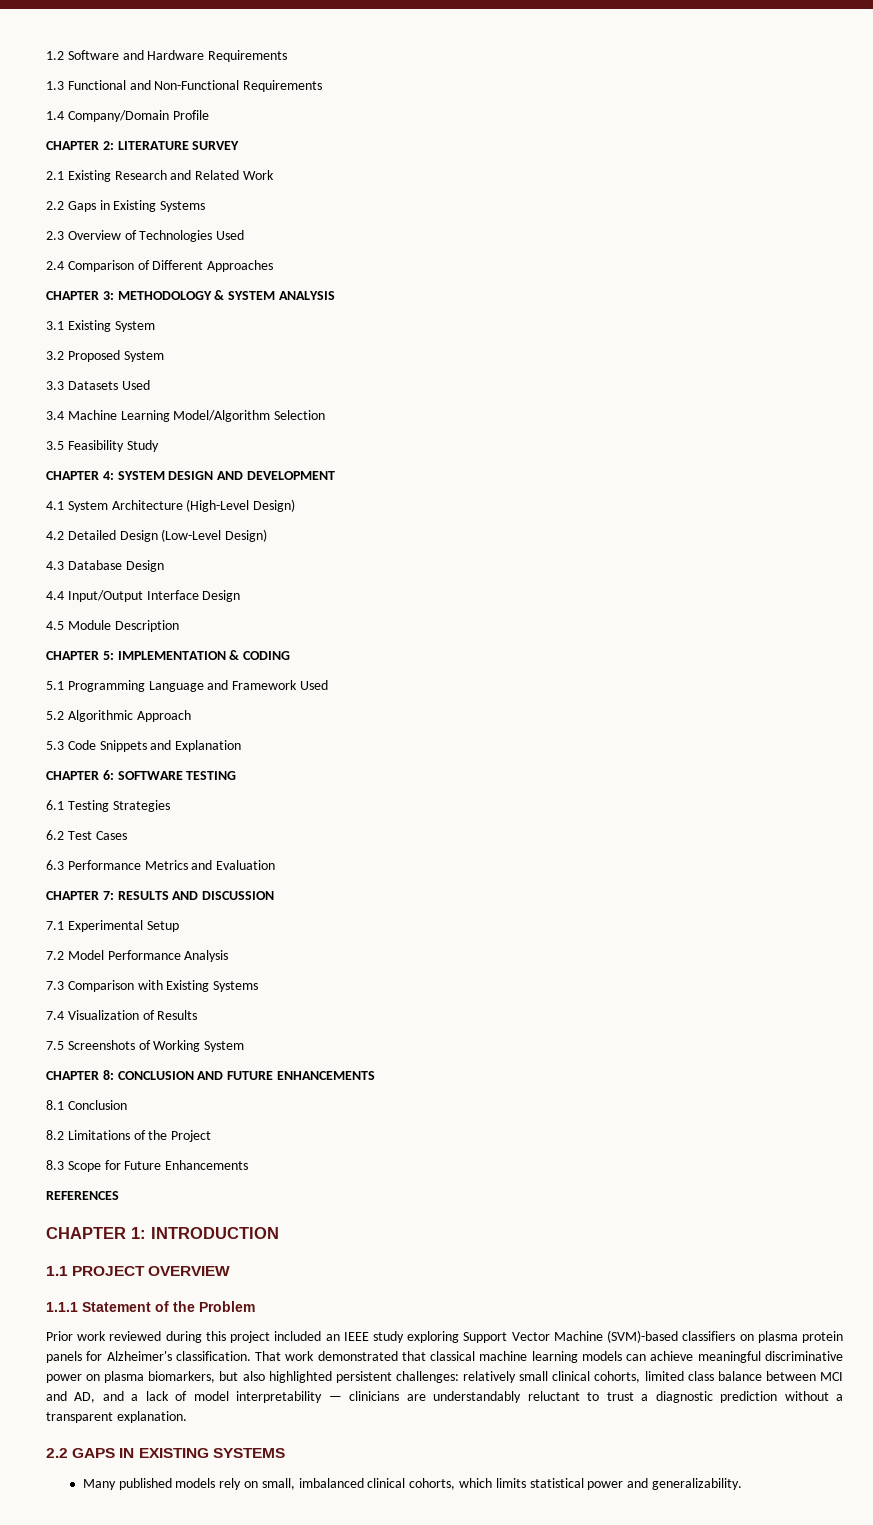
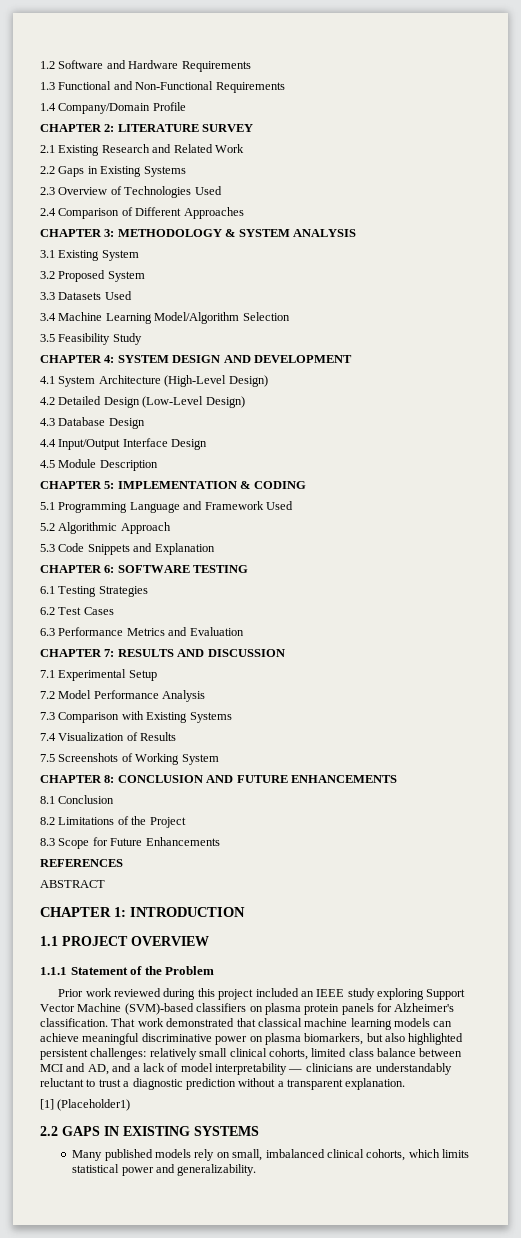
(119, 1195) none -> [40,880,105,888] // ABSTRACT
(187, 1417) none -> [40,1099,131,1111] // [1] (Placeholder1)

